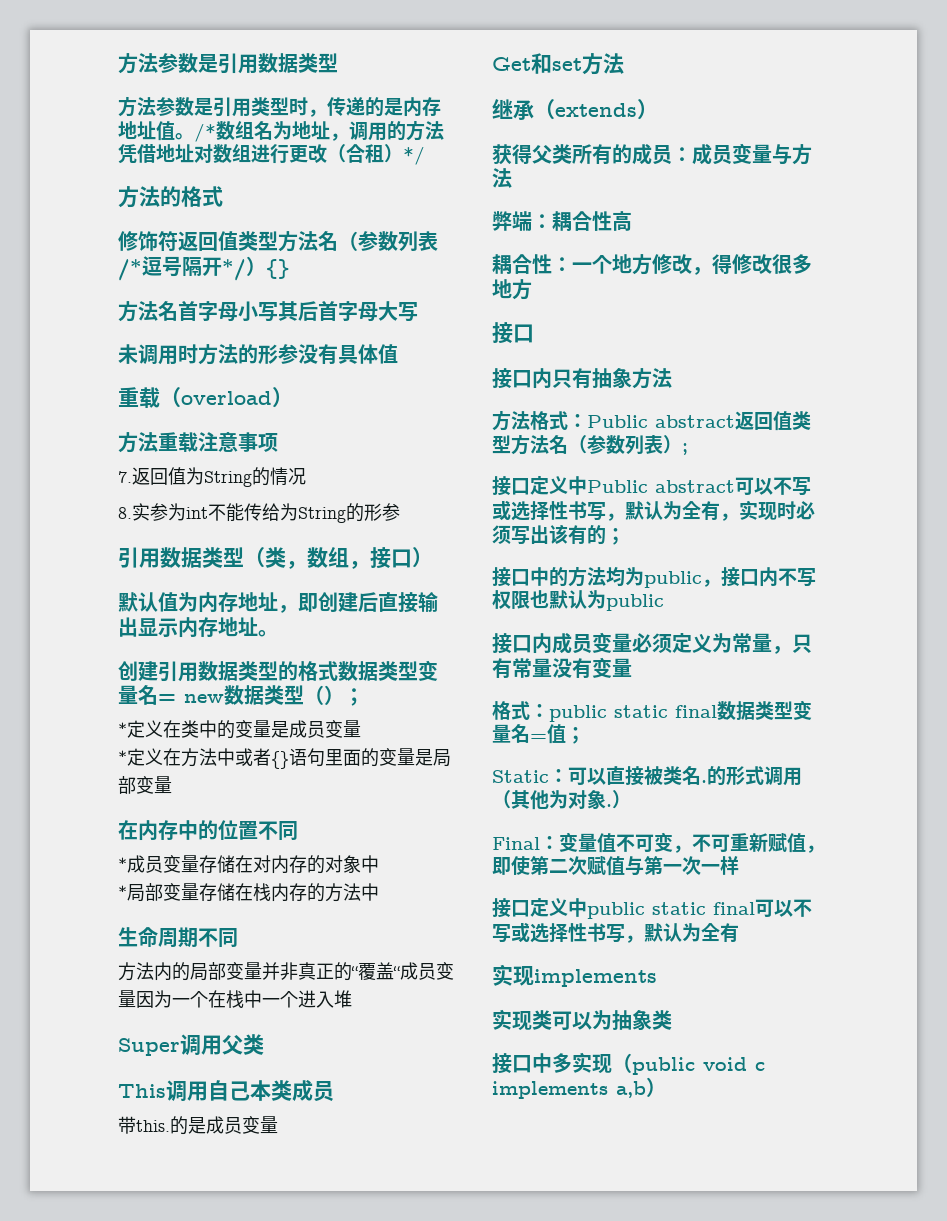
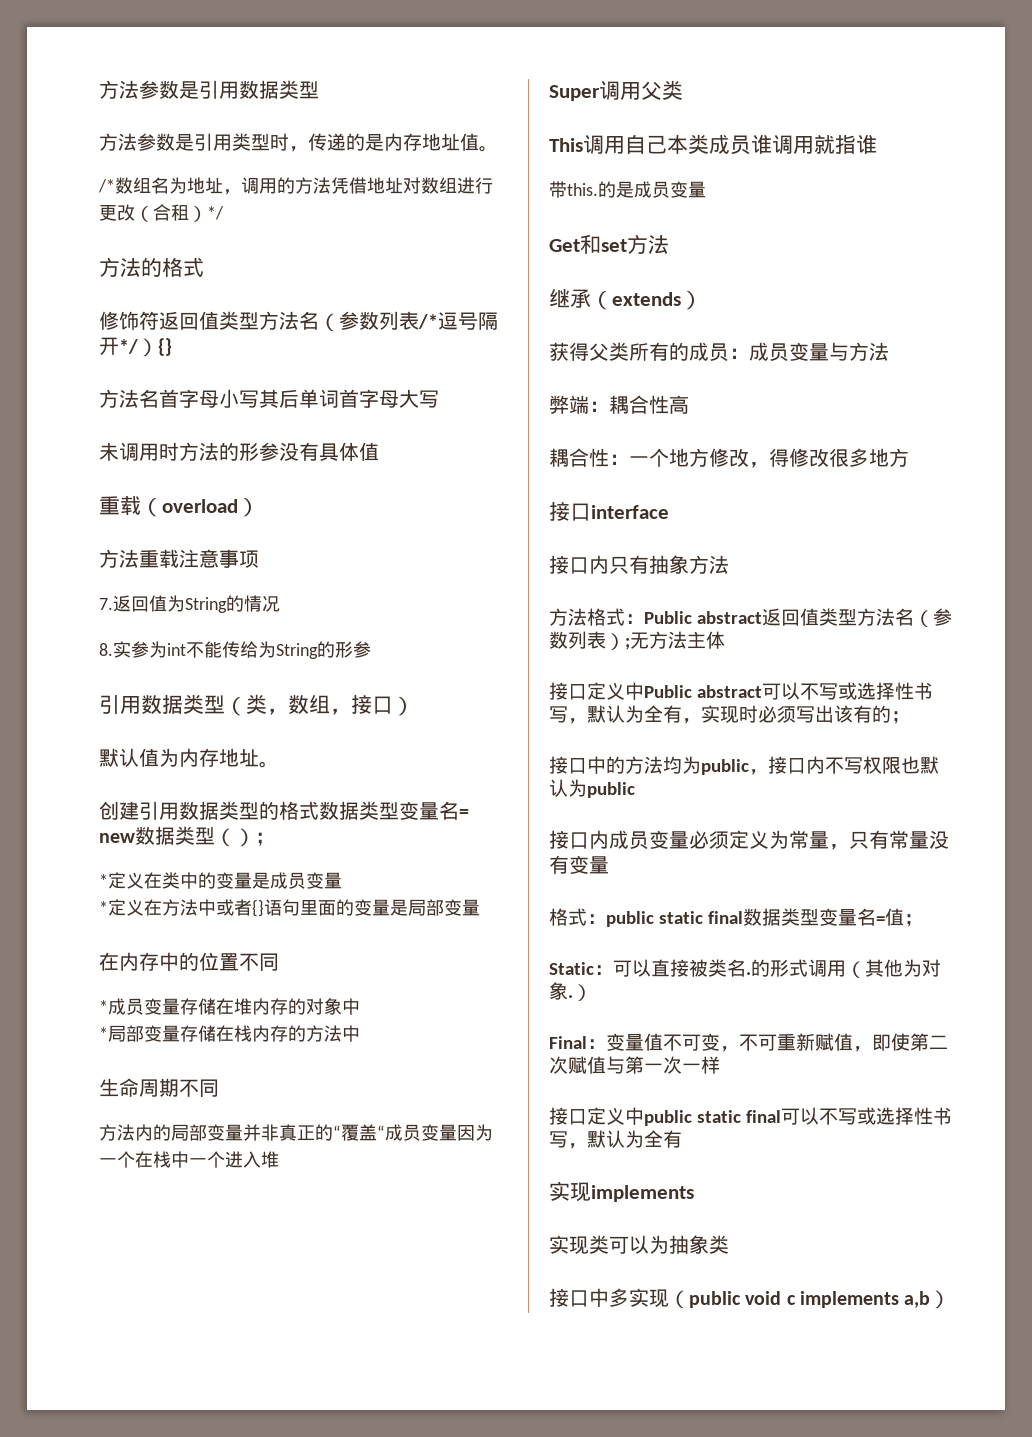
(194, 136) none -> (498, 149) //
(318, 311) none -> [299,389,339,408] 单词
[278,592,438,613] [118,617,258,638] ，即创建后直接输出显示内存地址 -> (259, 758) none
[253,855,271,873] 对 -> [234,998,252,1015] 堆
(334, 1091) none -> [751,134,877,154] 谁调用就指谁
(534, 333) none -> [591,505,669,519] interface
(688, 449) none -> [630,631,725,649] 无方法主体

